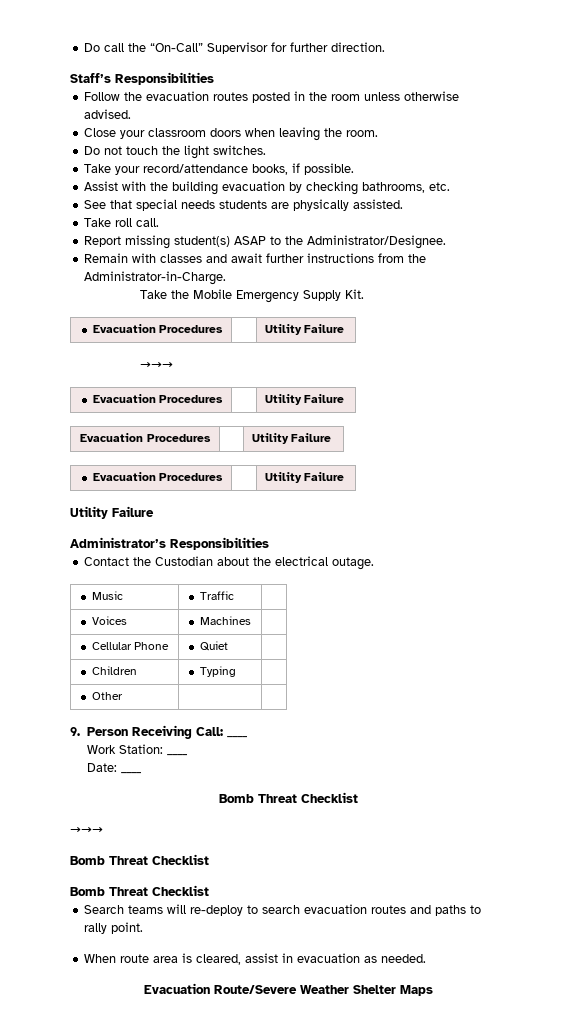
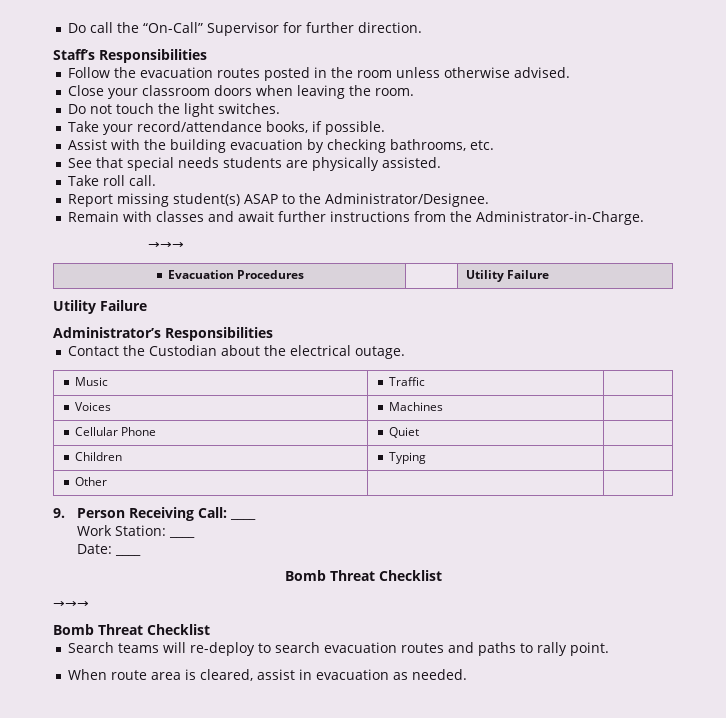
[139,289,364,303] [92,324,223,333] [265,324,345,335] // Take the Mobile Emergency Supply Kit. // Evacuation Procedures | | Utility Failure -> (644, 218) none
[80,433,211,442] [252,433,332,444] [92,472,223,481] [265,472,345,483] // Evacuation Procedures | | Utility Failure // Evacuation Procedures | | Utility Failure -> (550, 274) none
[70,885,209,896] // Bomb Threat Checklist -> (210, 629) none
[144,983,433,996] // Evacuation Route/Severe Weather Shelter Maps -> (467, 674) none

